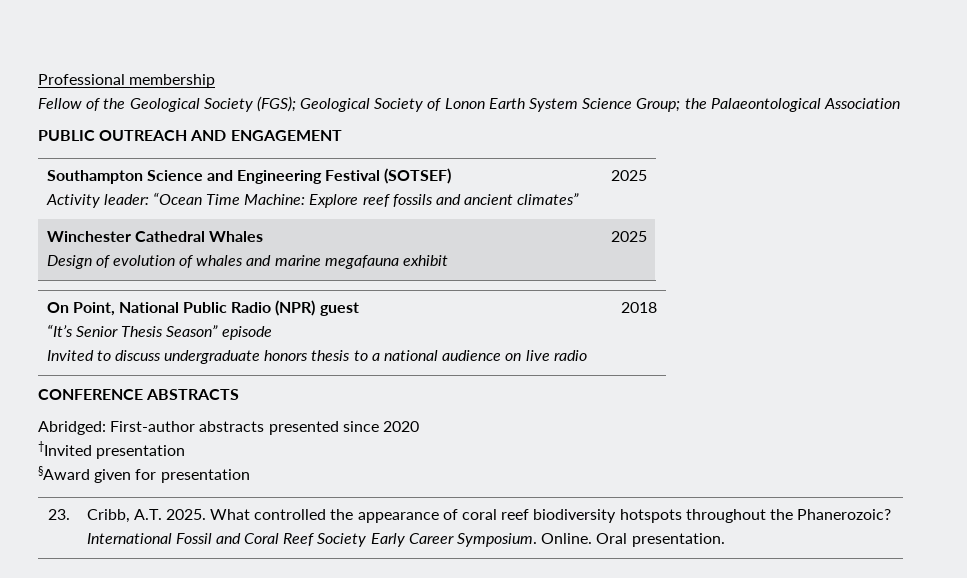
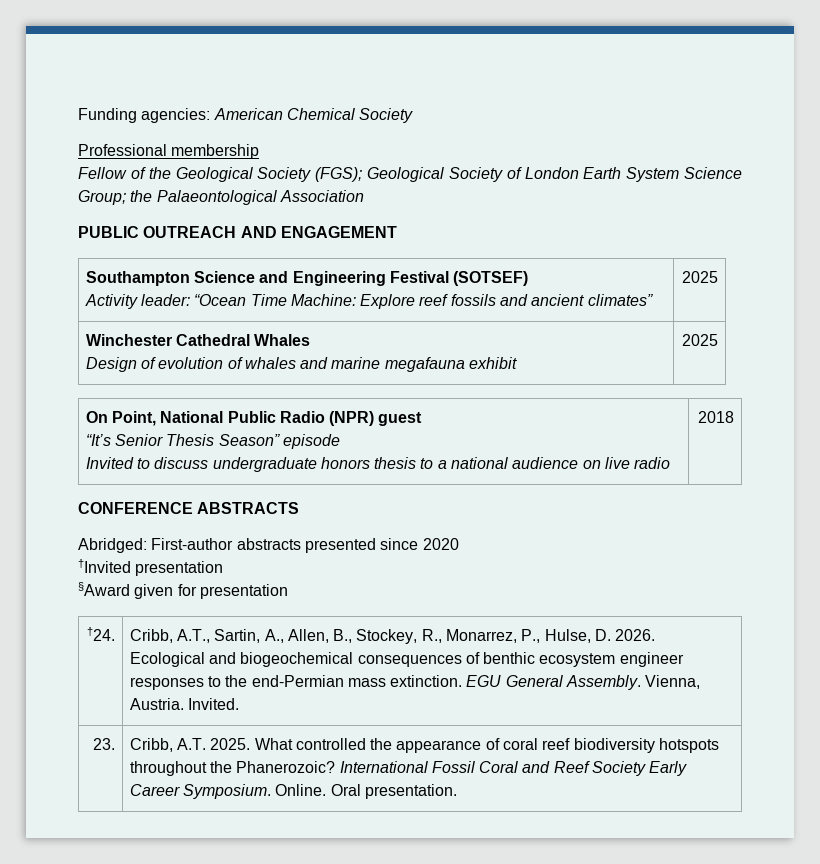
(38, 79) none -> [78,108,414,123] Funding agencies: American Chemical Society //
[444,98,485,109] Lonon -> [524,167,579,179] London
(250, 476) none -> [87,627,116,641] [129,629,656,644] [129,652,684,667] [129,675,701,690] [129,698,239,710] // †24. | Cribb, A.T., Sartin, A., Allen, B., Stockey, R., Monarrez, P., Hulse, D. 2026. Ecological and biogeochemical consequences of benthic ecosystem engineer responses to the end-Permian mass extinction. EGU General Assembly. Vienna, Austria. Invited.
[215,533,280,544] and Coral -> [479,761,551,773] Coral and

